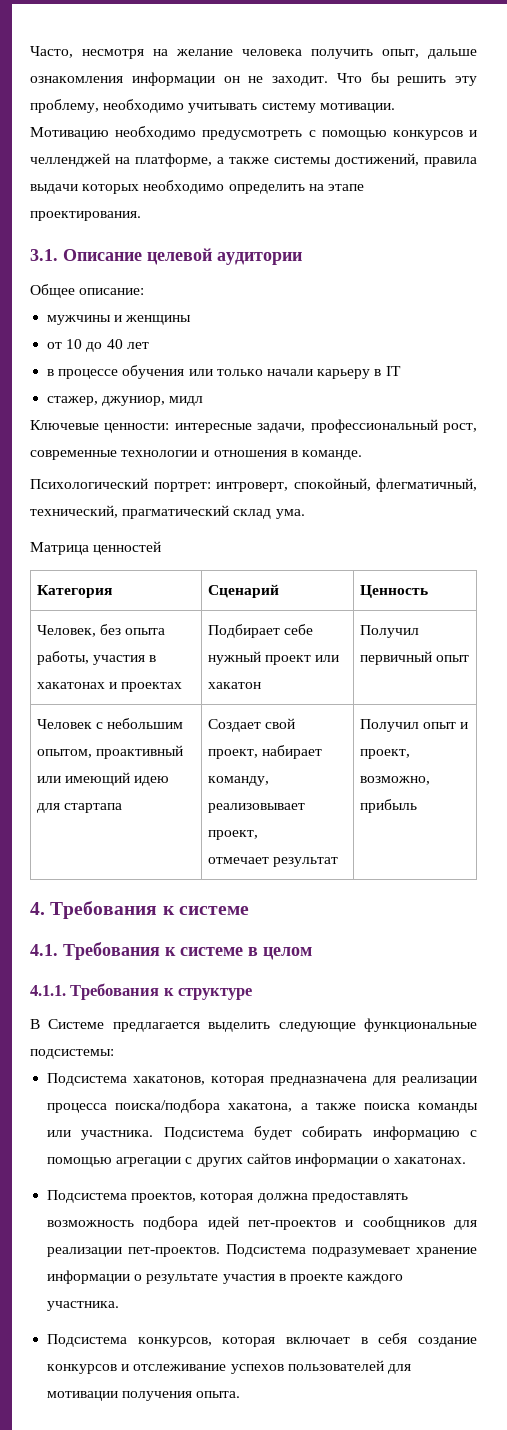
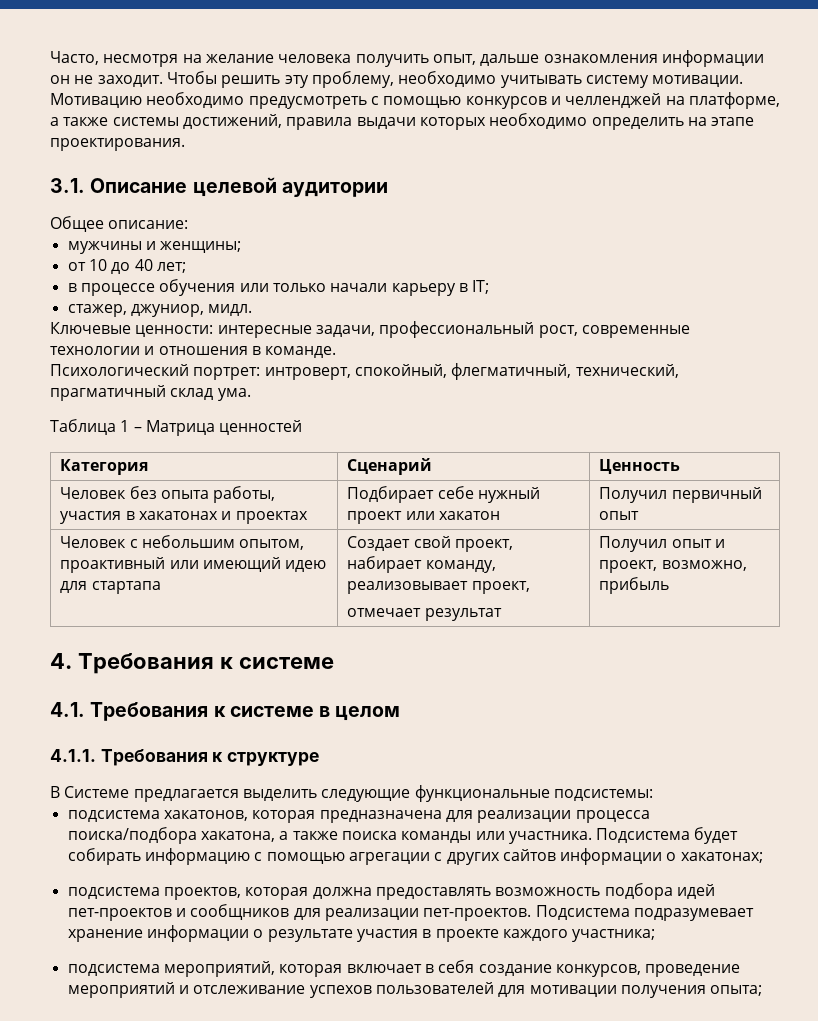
[336,72,390,83] Что бы -> [166,71,217,84] Чтобы
[125,315,192,325] женщины -> [160,241,242,253] женщины;
[126,342,149,349] лет -> [156,262,186,273] лет;
[385,366,401,376] IT -> [472,280,490,294] IT;
[169,396,204,406] мидл -> [208,304,253,316] мидл.
[122,505,230,519] прагматический -> [50,385,166,401] прагматичный
(305, 514) none -> [50,419,142,435] Таблица 1 –
[36,625,96,637] Человек, -> [60,487,127,499] Человек
[47,1073,128,1086] Подсистема -> [67,810,160,822] подсистема
[394,1157,467,1164] [47,1190,128,1203] хакатонах. // Подсистема -> [680,852,763,863] [67,887,160,899] хакатонах; // подсистема
[47,1301,120,1311] [47,1334,212,1347] участника. // Подсистема конкурсов, -> [572,929,656,942] [67,961,275,977] участника; // подсистема мероприятий,
[47,1364,118,1374] конкурсов -> [555,964,741,977] [67,982,175,998] конкурсов, проведение мероприятий
[196,1391,241,1398] опыта. -> [710,985,763,996] опыта;

